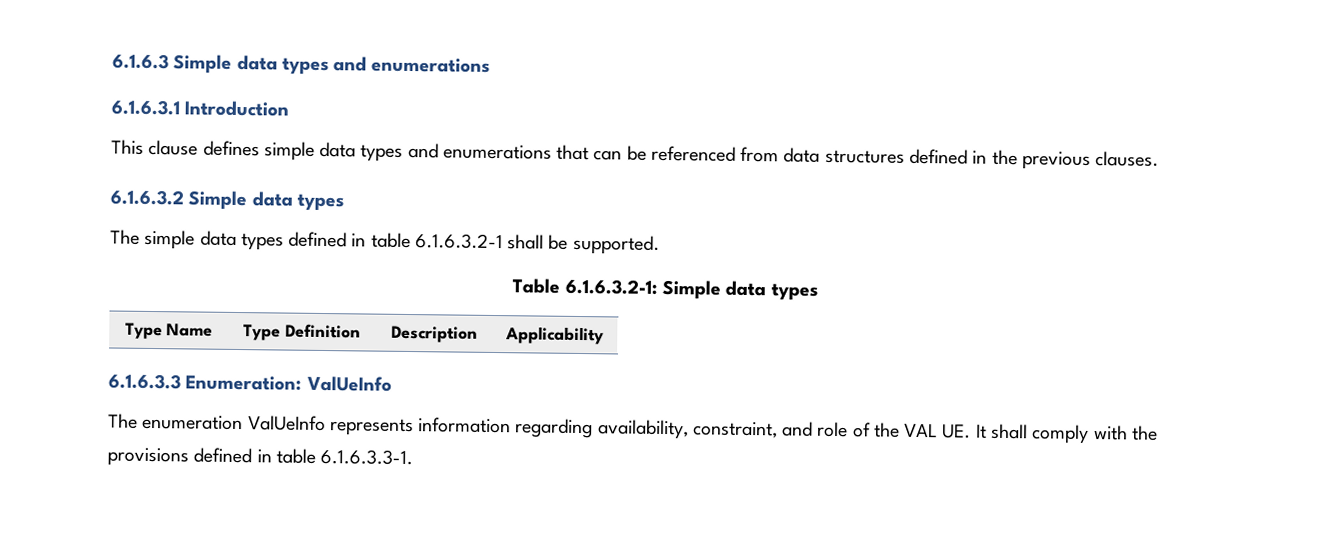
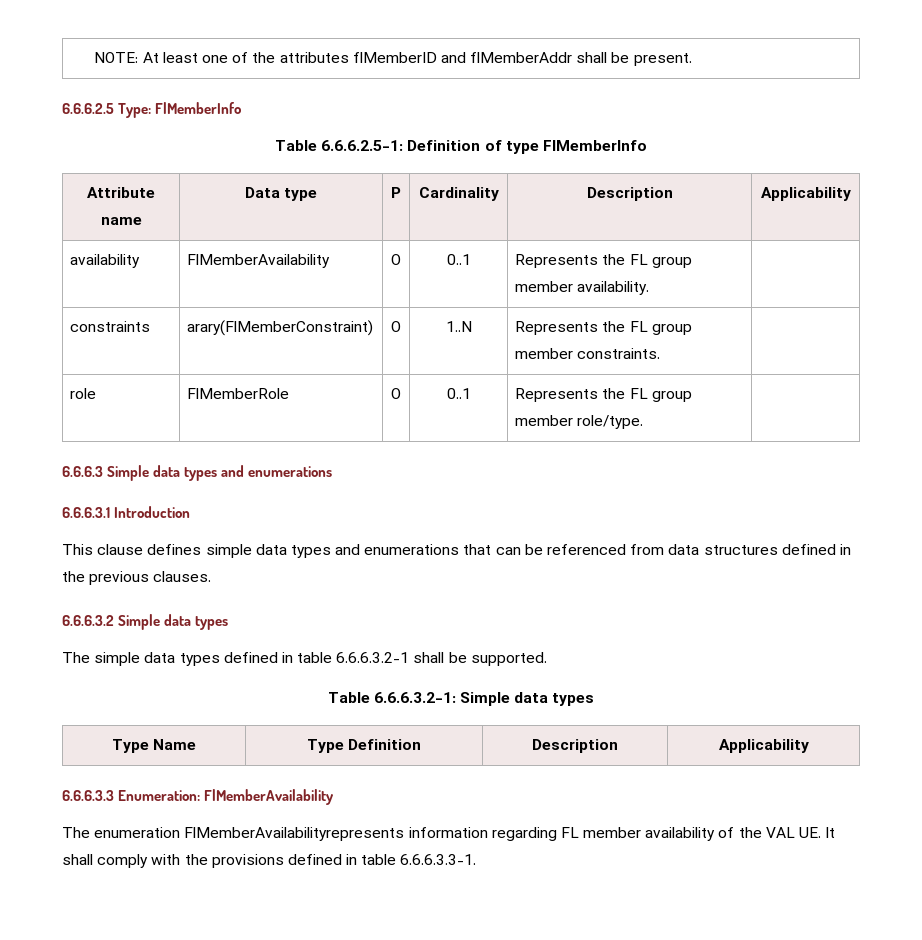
[112,53,169,70] 6.1.6.3 -> [94,52,692,66] [62,102,242,118] [275,140,647,154] [87,187,155,198] [100,217,142,225] [244,187,318,201] [391,187,401,198] [418,187,499,201] [586,187,673,201] [760,187,851,201] [70,254,141,268] [187,254,331,268] [391,254,401,265] [446,254,471,265] [515,254,692,268] [515,281,650,295] [70,321,151,332] [187,320,374,336] [391,321,401,332] [445,321,472,332] [515,321,692,335] [515,348,661,359] [70,388,97,399] [187,388,290,399] [391,388,401,399] [446,388,471,399] [515,388,692,402] [515,415,644,429] [62,466,103,477] NOTE: At least one of the attributes flMemberID and flMemberAddr shall be present. // 6.6.6.2.5 Type: FlMemberInfo // Table 6.6.6.2.5-1: Definition of type FlMemberInfo // Attribute name | Data type | P | Cardinality | Description | Applicability // availability | FlMemberAvailability | O | 0..1 | Represents the FL group member availability. | // constraints | arary(FlMemberConstraint) | O | 1..N | Represents the FL group member constraints. | // role | FlMemberRole | O | 0..1 | Represents the FL group member role/type. | // 6.6.6.3
[111,99,180,116] 6.1.6.3.1 -> [62,507,110,518] 6.6.6.3.1
[110,189,184,206] 6.1.6.3.2 -> [62,615,114,626] 6.6.6.3.2
[414,233,503,250] 6.1.6.3.2-1 -> [336,652,410,663] 6.6.6.3.2-1
[564,278,658,295] 6.1.6.3.2-1: -> [373,692,456,703] 6.6.6.3.2-1:
[108,373,392,392] 6.1.6.3.3 Enumeration: ValUeInfo -> [62,789,335,805] 6.6.6.3.3 Enumeration: FlMemberAvailability
[247,415,849,440] ValUeInfo represents information regarding availability, constraint, and role -> [184,827,716,841] FlMemberAvailabilityrepresents information regarding FL member availability
[320,448,414,466] 6.1.6.3.3-1. -> [400,854,477,865] 6.6.6.3.3-1.

